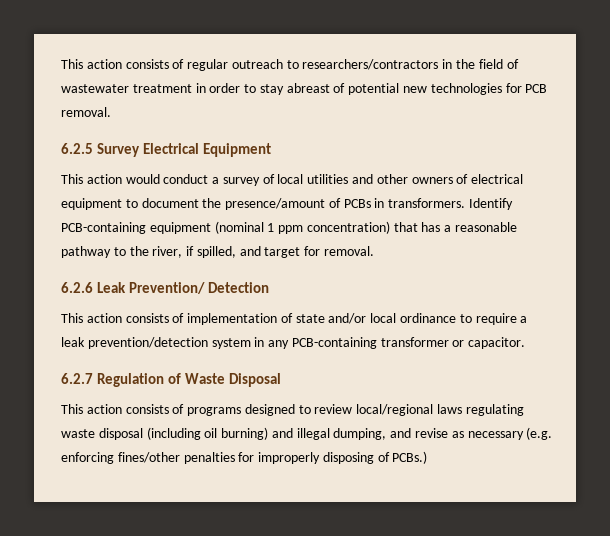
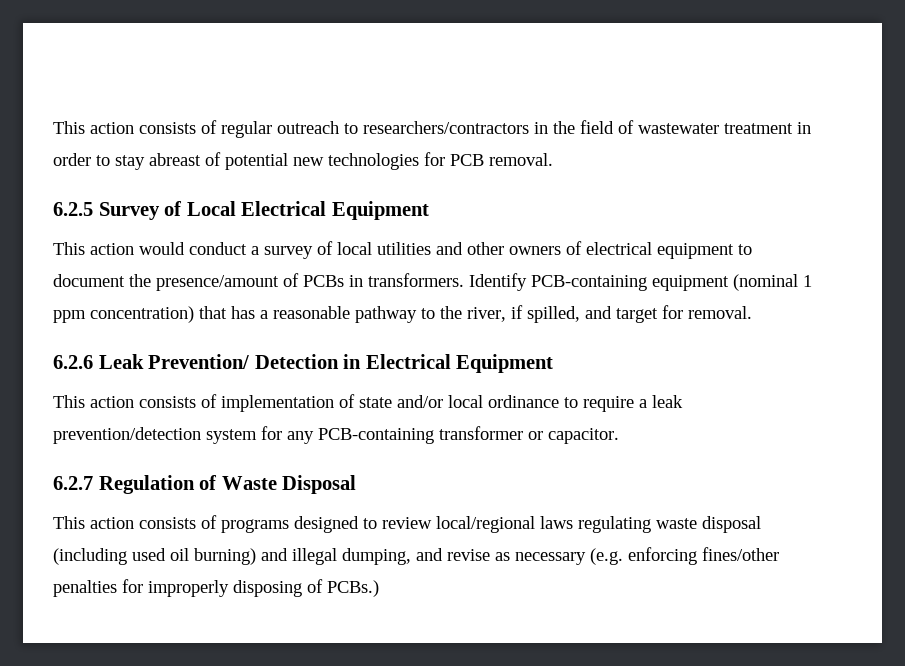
(140, 150) none -> [164,201,236,216] of Local
(269, 287) none -> [343,354,554,373] in Electrical Equipment
[254,337,265,347] in -> [261,426,282,440] for
(201, 433) none -> [132,548,166,561] used

